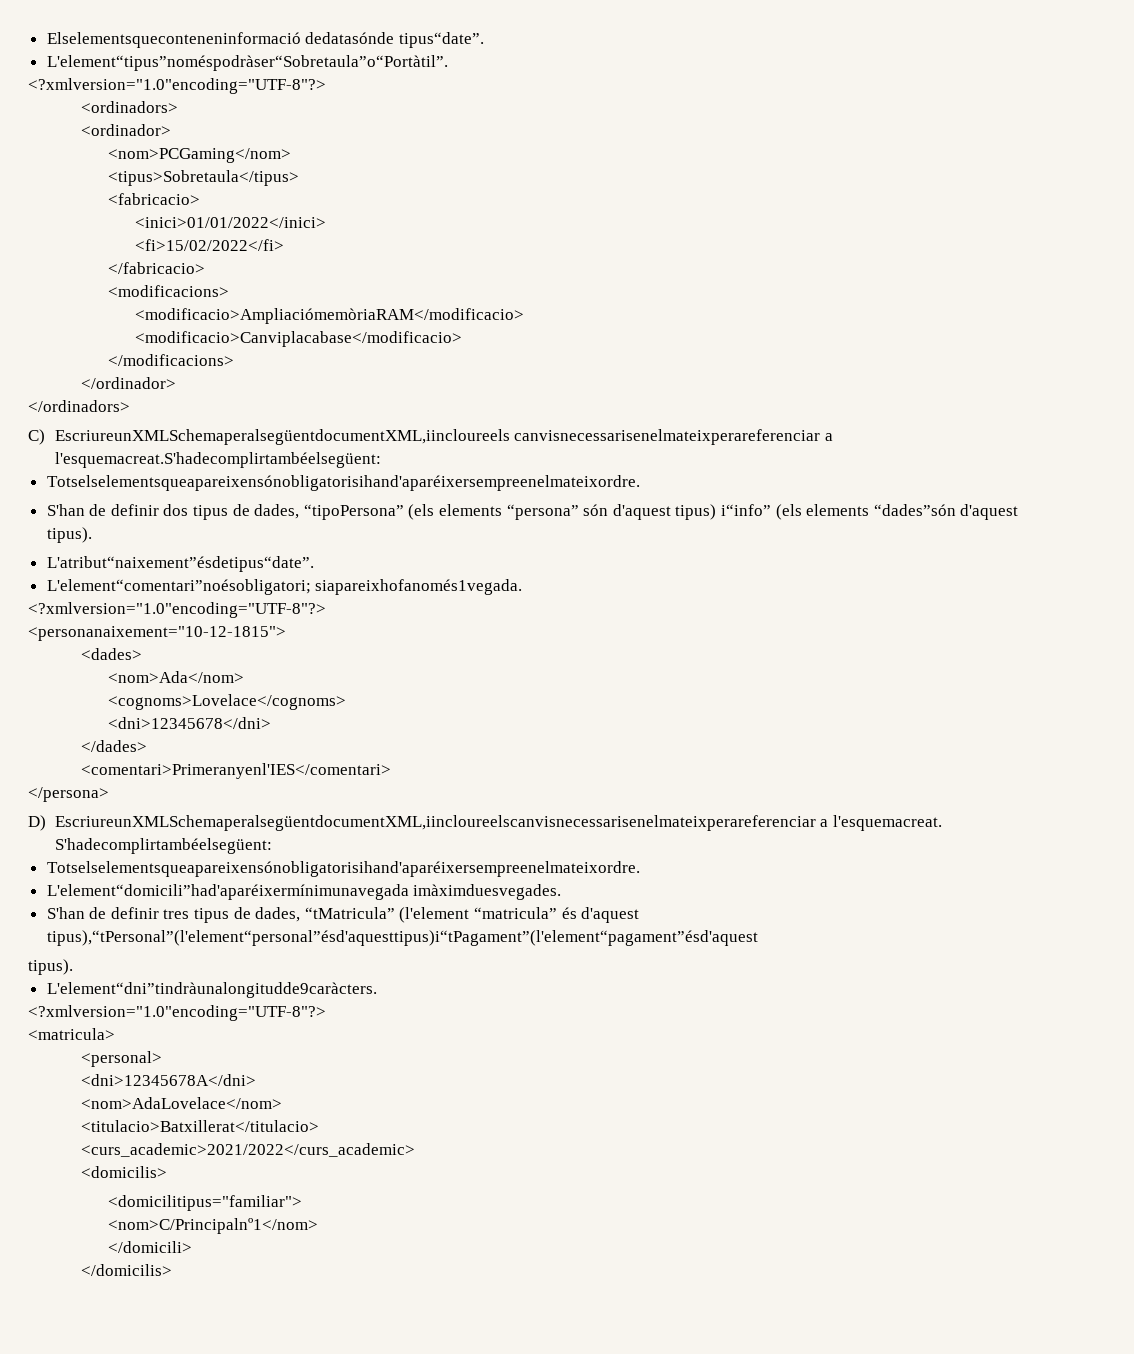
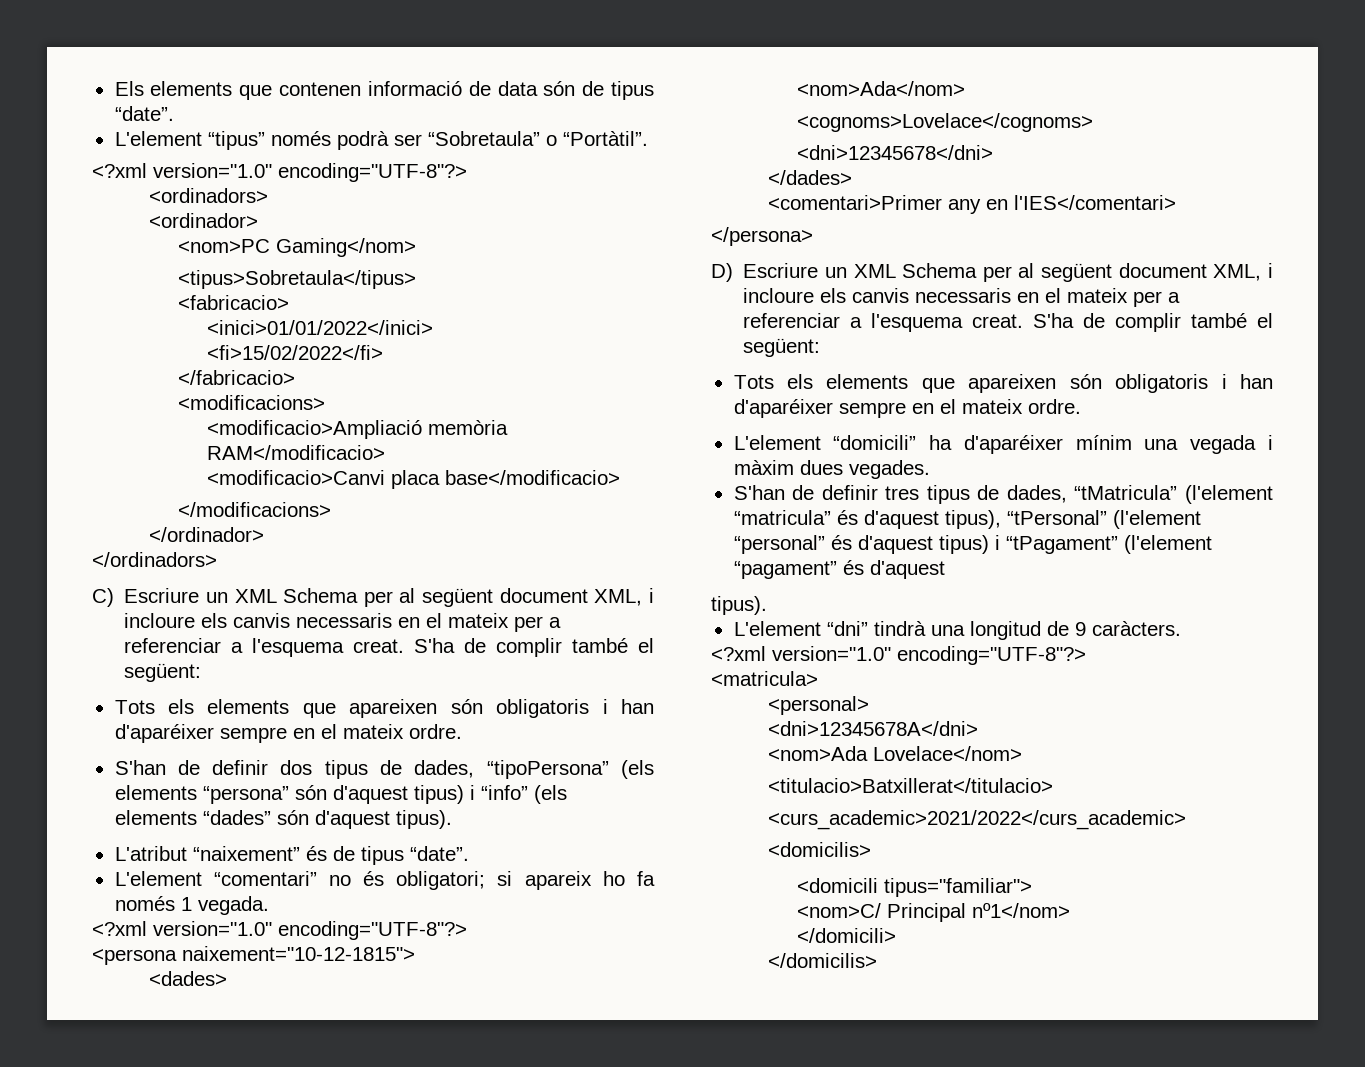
[46,32,484,48] [46,55,448,71] [28,78,326,94] Elselementsqueconteneninformació dedatasónde tipus“date”. // L'element“tipus”noméspodràser“Sobretaula”o“Portàtil”. // <?xmlversion="1.0"encoding="UTF-8"?> -> [114,81,654,100] [114,106,174,121] [114,131,648,150] [92,163,467,182] Els elements que contenen informació de data són de tipus “date”. // L'element “tipus” només podrà ser “Sobretaula” o “Portàtil”. // <?xml version="1.0" encoding="UTF-8"?>
[108,148,292,163] <nom>PCGaming</nom> -> [178,238,417,257] <nom>PC Gaming</nom>
[134,308,524,324] [134,331,462,347] [108,354,235,366] [81,377,177,389] [28,400,130,412] [28,429,833,445] [54,452,381,468] [46,475,640,491] <modificacio>AmpliaciómemòriaRAM</modificacio> // <modificacio>Canviplacabase</modificacio> // </modificacions> // </ordinador> // </ordinadors> // C) EscriureunXMLSchemaperalsegüentdocumentXML,iincloureels canvisnecessarisenelmateixperareferenciar a l'esquemacreat.S'hadecomplirtambéelsegüent: // Totselselementsqueapareixensónobligatorisihand'aparéixersempreenelmateixordre. -> [206,420,508,439] [206,445,385,460] [206,470,620,489] [178,502,332,517] [149,527,265,542] [92,552,217,567] [92,588,655,607] [124,613,562,632] [124,638,654,657] [124,663,202,682] [114,699,654,718] [114,724,462,743] <modificacio>Ampliació memòria RAM</modificacio> // <modificacio>Canvi placa base</modificacio> // </modificacions> // </ordinador> // </ordinadors> // C) Escriure un XML Schema per al següent document XML, i incloure els canvis necessaris en el mateix per a referenciar a l'esquema creat. S'ha de complir també el següent: // Tots els elements que apareixen són obligatoris i han d'aparéixer sempre en el mateix ordre.
[720,504,1019,520] [46,527,92,543] [46,556,314,572] [46,579,523,595] [28,602,326,618] [28,626,286,641] i“info” (els elements “dades”són d'aquest tipus). // L'atribut“naixement”ésdetipus“date”. // L'element“comentari”noésobligatori; siapareixhofanomés1vegada. // <?xmlversion="1.0"encoding="UTF-8"?> // <personanaixement="10-12-1815"> -> [469,785,567,804] [114,810,452,829] [114,846,469,865] [114,871,655,890] [114,896,269,915] [92,921,467,940] [92,946,415,965] i “info” (els elements “dades” són d'aquest tipus). // L'atribut “naixement” és de tipus “date”. // L'element “comentari” no és obligatori; si apareix ho fa només 1 vegada. // <?xml version="1.0" encoding="UTF-8"?> // <persona naixement="10-12-1815">
[81,763,392,779] [28,787,109,802] [28,815,942,831] [54,838,272,854] [46,861,640,877] [46,884,562,900] <comentari>Primeranyenl'IES</comentari> // </persona> // D) EscriureunXMLSchemaperalsegüentdocumentXML,iincloureelscanvisnecessarisenelmateixperareferenciar a l'esquemacreat. S'hadecomplirtambéelsegüent: // Totselselementsqueapareixensónobligatorisihand'aparéixersempreenelmateixordre. // L'element“domicili”had'aparéixermínimunavegada imàximduesvegades. -> [768,195,1177,214] [711,227,813,246] [711,263,1273,282] [743,288,1181,307] [743,313,1273,332] [743,338,821,357] [733,374,1273,393] [733,399,1081,418] [733,435,1273,454] [733,460,930,479] <comentari>Primer any en l'IES</comentari> // </persona> // D) Escriure un XML Schema per al següent document XML, i incloure els canvis necessaris en el mateix per a referenciar a l'esquema creat. S'ha de complir també el següent: // Tots els elements que apareixen són obligatoris i han d'aparéixer sempre en el mateix ordre. // L'element “domicili” ha d'aparéixer mínim una vegada i màxim dues vegades.
[46,930,758,946] [28,959,73,975] [46,982,377,998] [28,1005,326,1021] tipus),“tPersonal”(l'element“personal”ésd'aquesttipus)i“tPagament”(l'element“pagament”ésd'aquest // tipus). // L'element“dni”tindràunalongitudde9caràcters. // <?xmlversion="1.0"encoding="UTF-8"?> -> [944,510,1201,529] [733,535,1212,554] [733,560,945,579] [711,596,767,615] [733,621,1181,640] [711,646,1086,665] tipus), “tPersonal” (l'element “personal” és d'aquest tipus) i “tPagament” (l'element “pagament” és d'aquest // tipus). // L'element “dni” tindrà una longitud de 9 caràcters. // <?xml version="1.0" encoding="UTF-8"?>
[81,1097,283,1109] <nom>AdaLovelace</nom> -> [768,746,1023,761] <nom>Ada Lovelace</nom>
[108,1195,303,1211] [108,1218,319,1234] <domicilitipus="familiar"> // <nom>C/Principalnº1</nom> -> [797,878,1033,897] [797,903,1071,922] <domicili tipus="familiar"> // <nom>C/ Principal nº1</nom>

